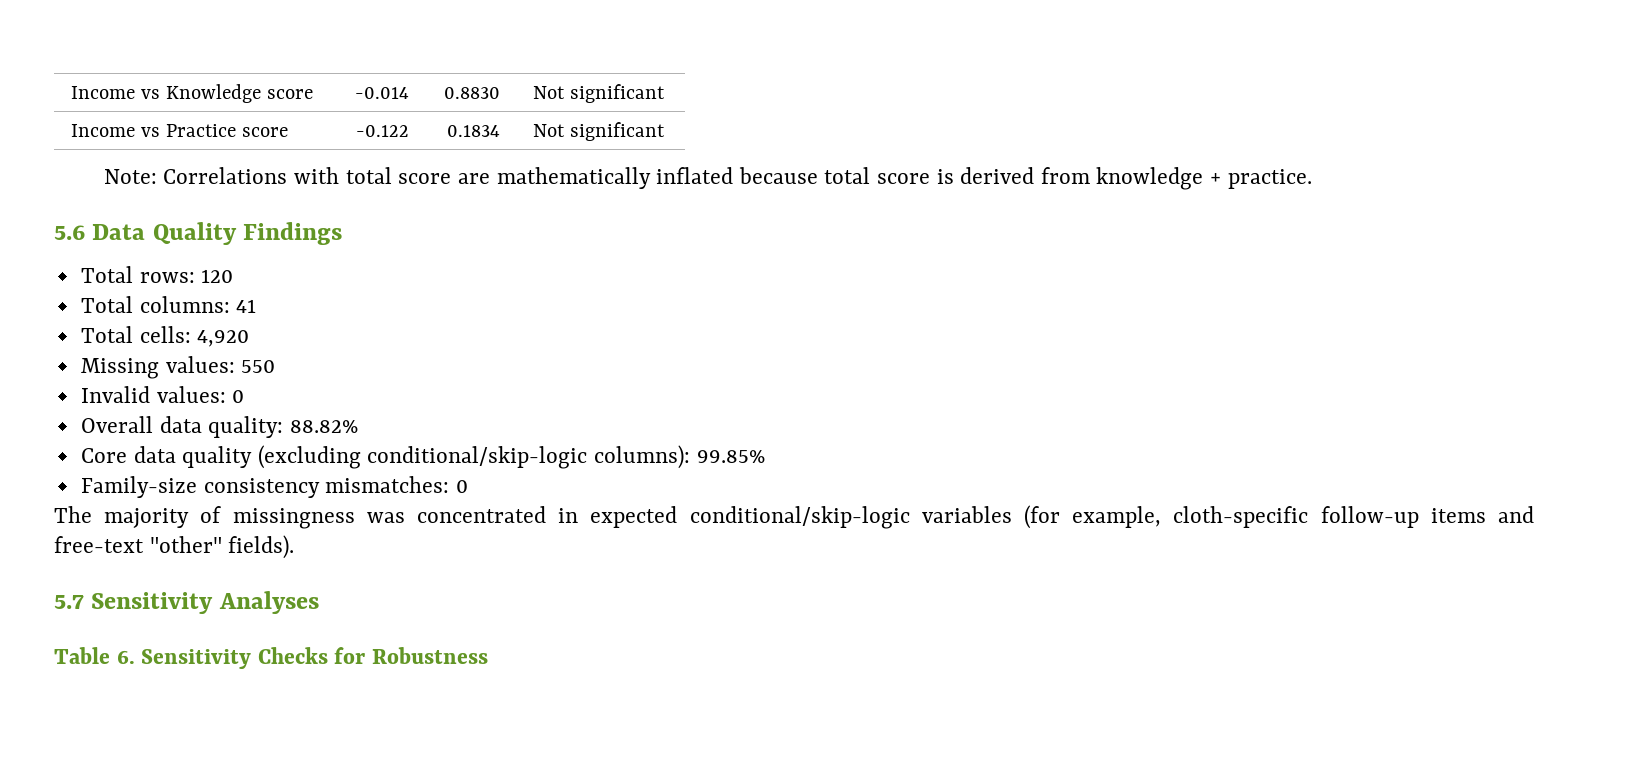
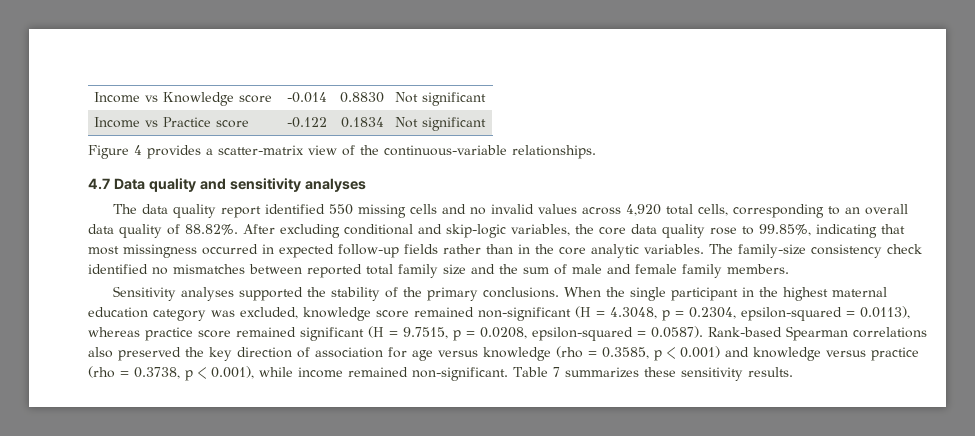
[103,167,1312,190] [54,222,343,245] [80,266,234,283] [80,296,257,313] [80,326,250,347] [80,356,276,379] [80,386,245,403] [80,416,358,438] [80,445,765,469] [80,476,468,498] [54,505,1535,529] [54,535,295,559] [54,591,319,614] [54,647,489,669] Note: Correlations with total score are mathematically inflated because total score is derived from knowledge + practice. // 5.6 Data Quality Findings // Total rows: 120 // Total columns: 41 // Total cells: 4,920 // Missing values: 550 // Invalid values: 0 // Overall data quality: 88.82% // Core data quality (excluding conditional/skip-logic columns): 99.85% // Family-size consistency mismatches: 0 // The majority of missingness was concentrated in expected conditional/skip-logic variables (for example, cloth-specific follow-up items and free-text "other" fields). // 5.7 Sensitivity Analyses // Table 6. Sensitivity Checks for Robustness -> [88,145,596,159] [88,178,366,192] [113,204,909,218] [88,224,905,238] [88,244,922,258] [88,264,789,278] [113,286,888,301] [88,306,910,321] [88,326,927,341] [88,346,919,361] [88,366,793,381] Figure 4 provides a scatter-matrix view of the continuous-variable relationships. // 4.7 Data quality and sensitivity analyses // The data quality report identified 550 missing cells and no invalid values across 4,920 total cells, corresponding to an overall data quality of 88.82%. After excluding conditional and skip-logic variables, the core data quality rose to 99.85%, indicating that most missingness occurred in expected follow-up fields rather than in the core analytic variables. The family-size consistency check identified no mismatches between reported total family size and the sum of male and female family members. // Sensitivity analyses supported the stability of the primary conclusions. When the single participant in the highest maternal education category was excluded, knowledge score remained non-significant (H = 4.3048, p = 0.2304, epsilon-squared = 0.0113), whereas practice score remained significant (H = 9.7515, p = 0.0208, epsilon-squared = 0.0587). Rank-based Spearman correlations also preserved the key direction of association for age versus knowledge (rho = 0.3585, p < 0.001) and knowledge versus practice (rho = 0.3738, p < 0.001), while income remained non-significant. Table 7 summarizes these sensitivity results.

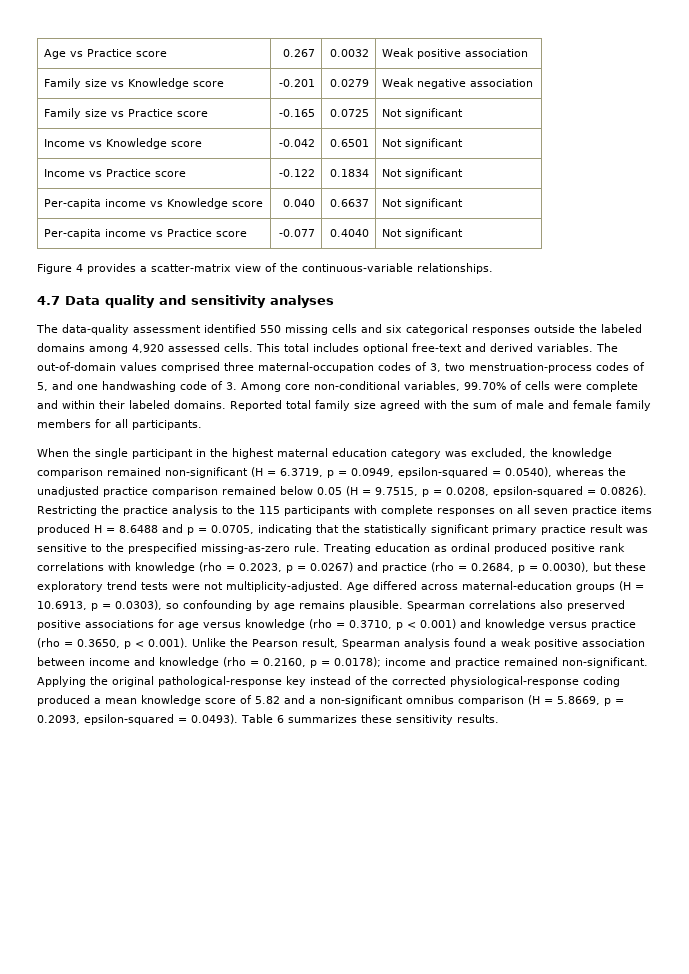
(94, 97) none -> [44,49,168,59] [282,49,315,57] [329,49,369,57] [382,48,529,59] [44,78,225,89] [278,79,315,87] [329,79,369,87] [382,78,534,89] [44,108,209,119] [278,109,315,117] [329,109,369,117] [382,108,464,119] Age vs Practice score | 0.267 | 0.0032 | Weak positive association // Family size vs Knowledge score | -0.201 | 0.0279 | Weak negative association // Family size vs Practice score | -0.165 | 0.0725 | Not significant //
[286,92,327,103] [339,92,384,103] -0.014 | 0.8830 -> [278,139,315,147] [329,139,369,147] -0.042 | 0.6501
(487, 124) none -> [44,198,264,209] [282,199,315,207] [329,199,369,207] [382,198,464,209] [44,229,248,239] [278,229,315,237] [329,229,369,237] [382,228,464,239] // Per-capita income vs Knowledge score | 0.040 | 0.6637 | Not significant // Per-capita income vs Practice score | -0.077 | 0.4040 | Not significant
[142,204,262,218] data quality report -> [62,324,201,335] data-quality assessment
[470,204,909,218] [88,224,905,238] [88,244,922,258] [88,264,362,278] no invalid values across 4,920 total cells, corresponding to an overall data quality of 88.82%. After excluding conditional and skip-logic variables, the core data quality rose to 99.85%, indicating that most missingness occurred in expected follow-up fields rather than in the core analytic variables. The family-size consistency check identified no mismatches between reported -> [386,324,642,335] [37,343,618,354] [37,362,645,373] [37,381,638,392] [37,400,282,411] six categorical responses outside the labeled domains among 4,920 assessed cells. This total includes optional free-text and derived variables. The out-of-domain values comprised three maternal-occupation codes of 3, two menstruation-process codes of 5, and one handwashing code of 3. Among core non-conditional variables, 99.70% of cells were complete and within their labeled domains. Reported
[471,264,495,274] and -> [380,400,447,411] agreed with
[727,264,789,274] [113,286,560,301] members. // Sensitivity analyses supported the stability of the primary conclusions. -> [37,419,202,430] members for all participants. //
[303,307,409,321] knowledge score -> [530,448,612,459] [37,468,103,478] the knowledge comparison
[610,306,910,321] [88,327,364,341] 4.3048, p = 0.2304, epsilon-squared = 0.0113), whereas practice score remained significant -> [280,467,626,478] [37,486,342,497] 6.3719, p = 0.0949, epsilon-squared = 0.0540), whereas the unadjusted practice comparison remained below 0.05
[651,326,927,341] [88,347,383,361] 0.0587). Rank-based Spearman correlations also preserved the key direction of association -> [600,486,647,496] [37,505,652,516] [37,524,648,535] [37,543,625,554] [37,562,646,573] [37,581,644,592] [37,600,625,611] [37,620,154,630] 0.0826). Restricting the practice analysis to the 115 participants with complete responses on all seven practice items produced H = 8.6488 and p = 0.0705, indicating that the statistically significant primary practice result was sensitive to the prespecified missing-as-zero rule. Treating education as ordinal produced positive rank correlations with knowledge (rho = 0.2023, p = 0.0267) and practice (rho = 0.2684, p = 0.0030), but these exploratory trend tests were not multiplicity-adjusted. Age differed across maternal-education groups (H = 10.6913, p = 0.0303), so confounding by age remains plausible. Spearman correlations also preserved positive associations
[602,347,649,359] 0.3585, -> [349,620,392,629] 0.3710,
[134,366,560,381] 0.3738, p < 0.001), while income remained non-significant. Table 7 -> [77,638,645,649] [37,657,648,668] [37,676,620,687] [37,695,624,706] [37,714,284,725] 0.3650, p < 0.001). Unlike the Pearson result, Spearman analysis found a weak positive association between income and knowledge (rho = 0.2160, p = 0.0178); income and practice remained non-significant. Applying the original pathological-response key instead of the corrected physiological-response coding produced a mean knowledge score of 5.82 and a non-significant omnibus comparison (H = 5.8669, p = 0.2093, epsilon-squared = 0.0493). Table 6

